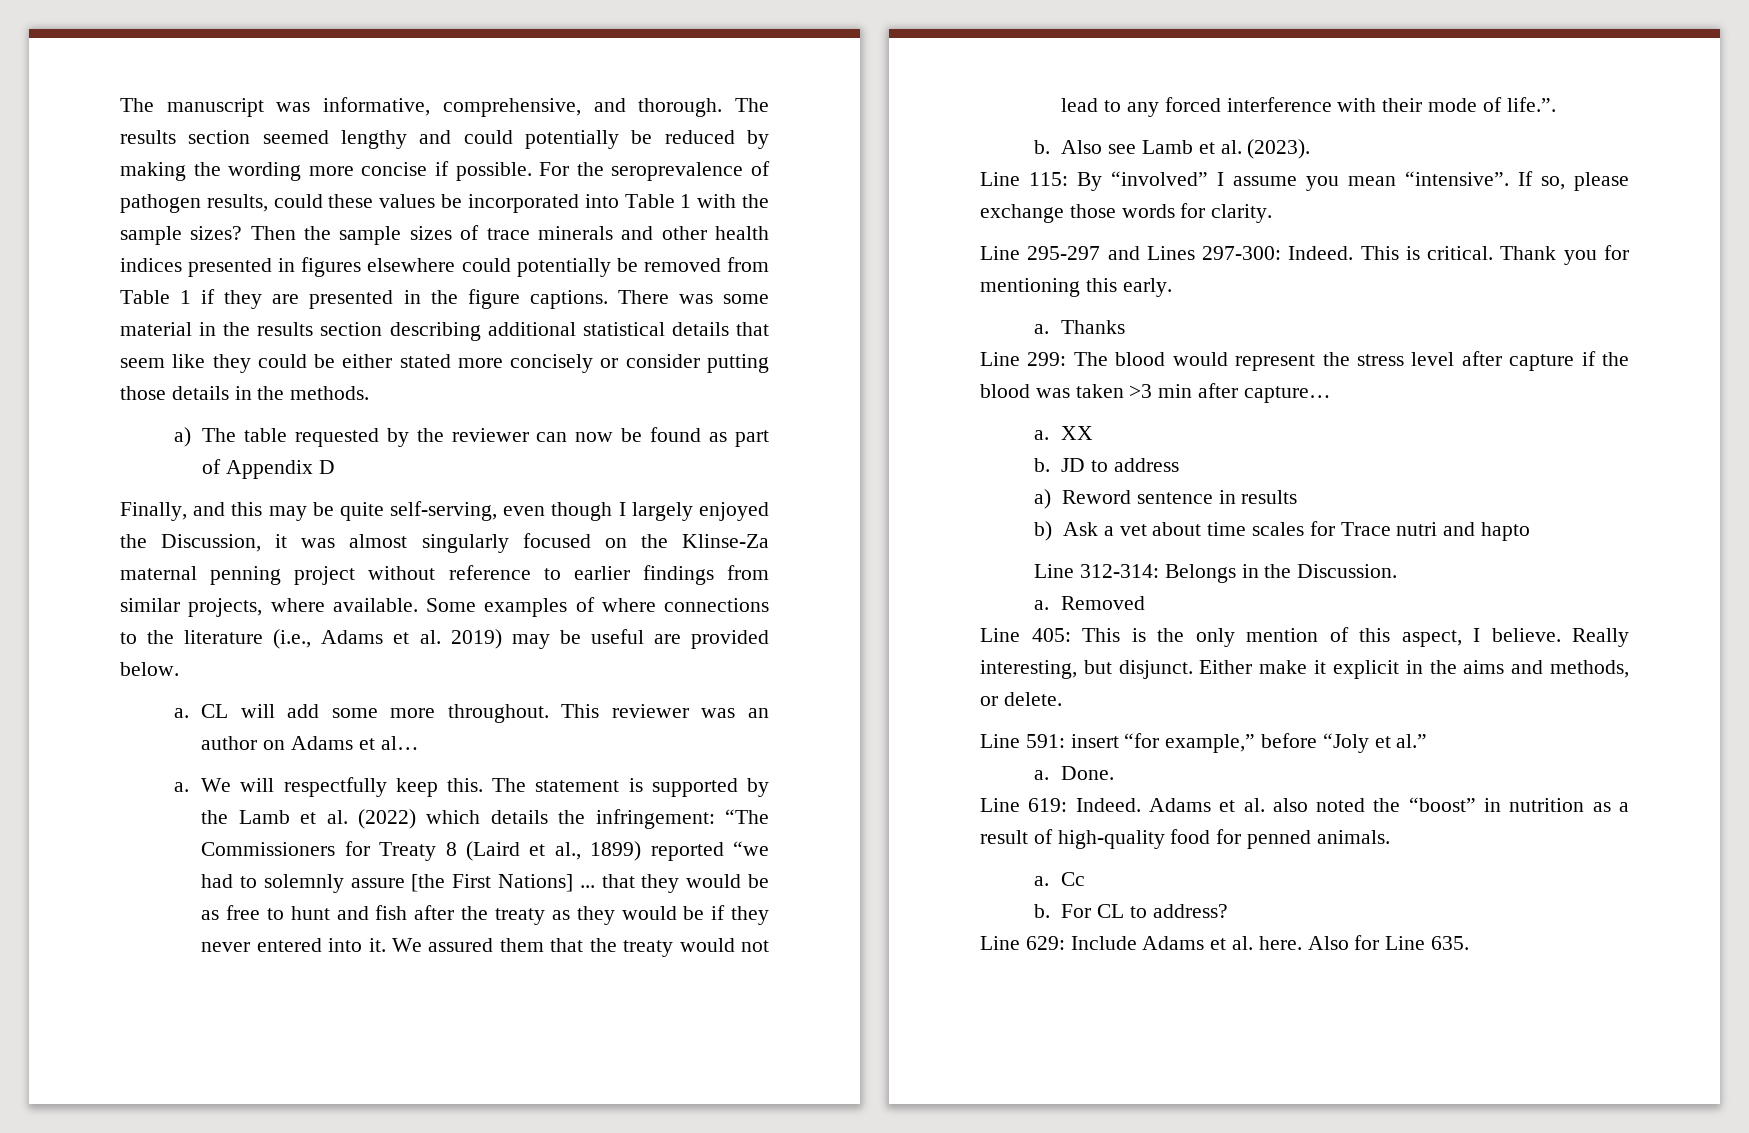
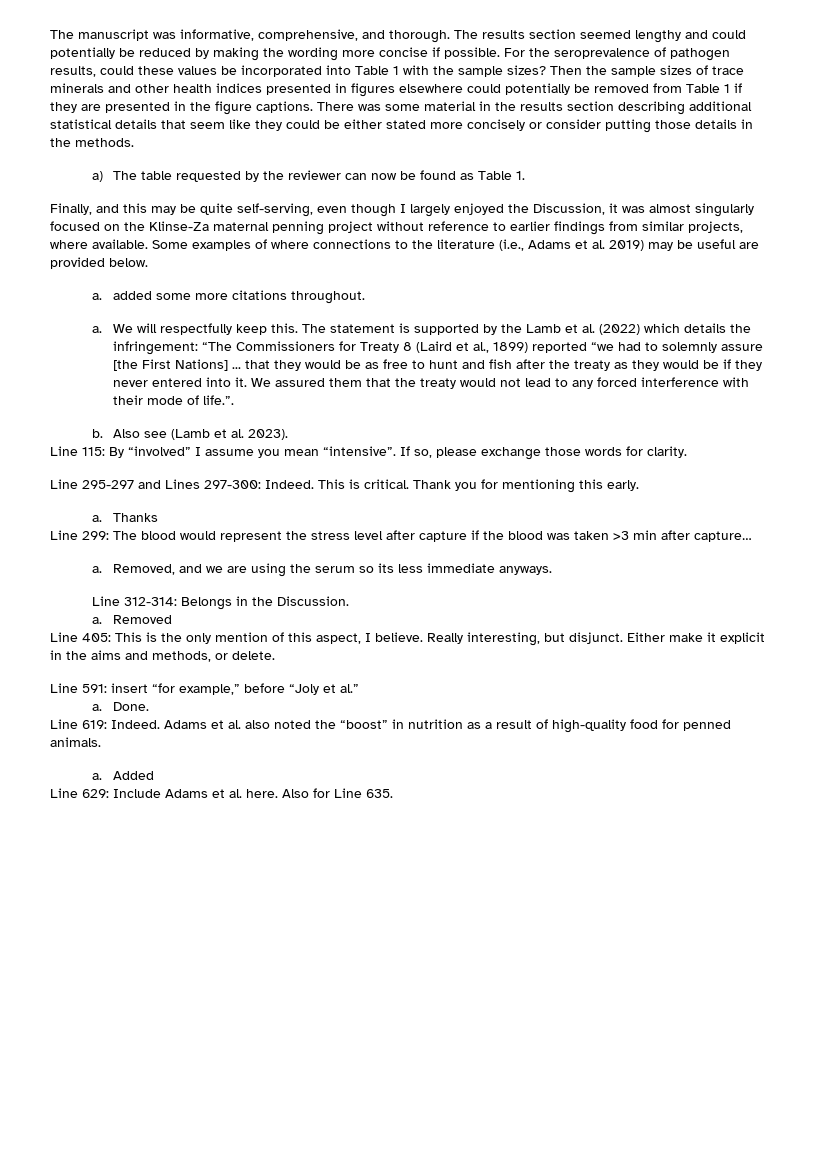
[734,430,769,447] [201,459,335,479] part of Appendix D -> [477,171,525,180] Table 1.
[201,704,320,718] CL will add -> [112,291,152,300] added
(436, 713) none -> [231,290,287,300] citations
[561,704,769,718] [201,736,419,750] This reviewer was an author on Adams et al… -> (365, 297) none
[1141,139,1311,159] Lamb et al. (2023). -> [170,429,288,440] (Lamb et al. 2023).
[1061,426,1094,440] [1034,458,1179,472] [1034,489,1298,509] [1034,521,1530,541] XX // b. JD to address // a) Reword sentence in results // b) Ask a vet about time scales for Trace nutri and hapto -> [112,563,552,577] Removed, and we are using the serum so its less immediate anyways.
[1061,872,1086,886] [1034,904,1228,918] Cc // b. For CL to address? -> [112,771,154,780] Added

